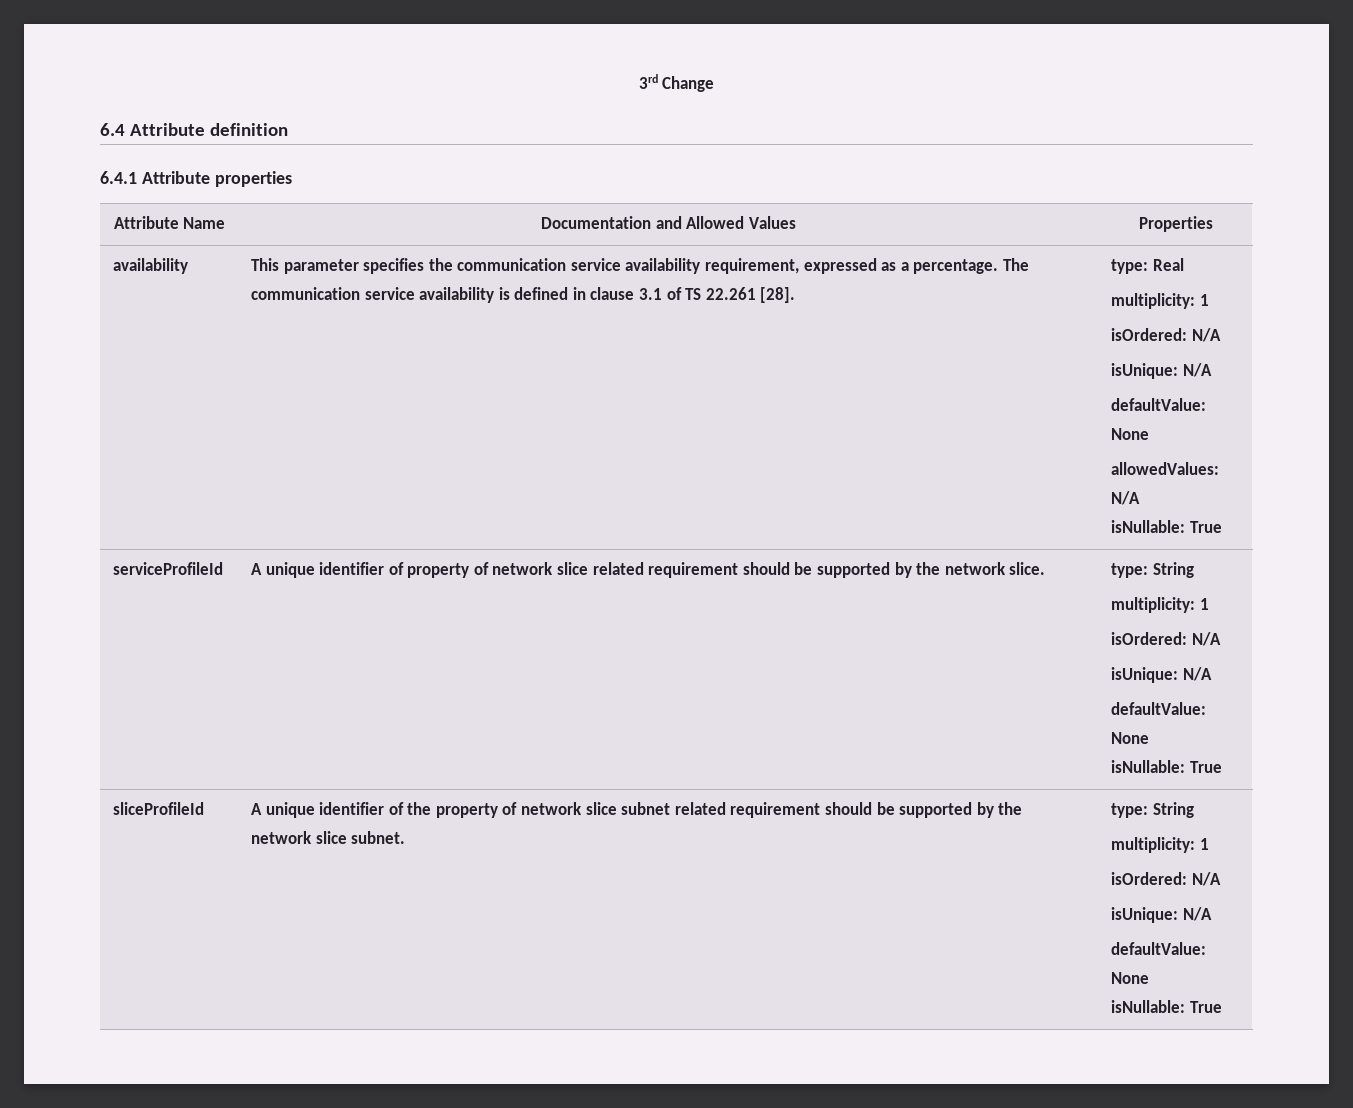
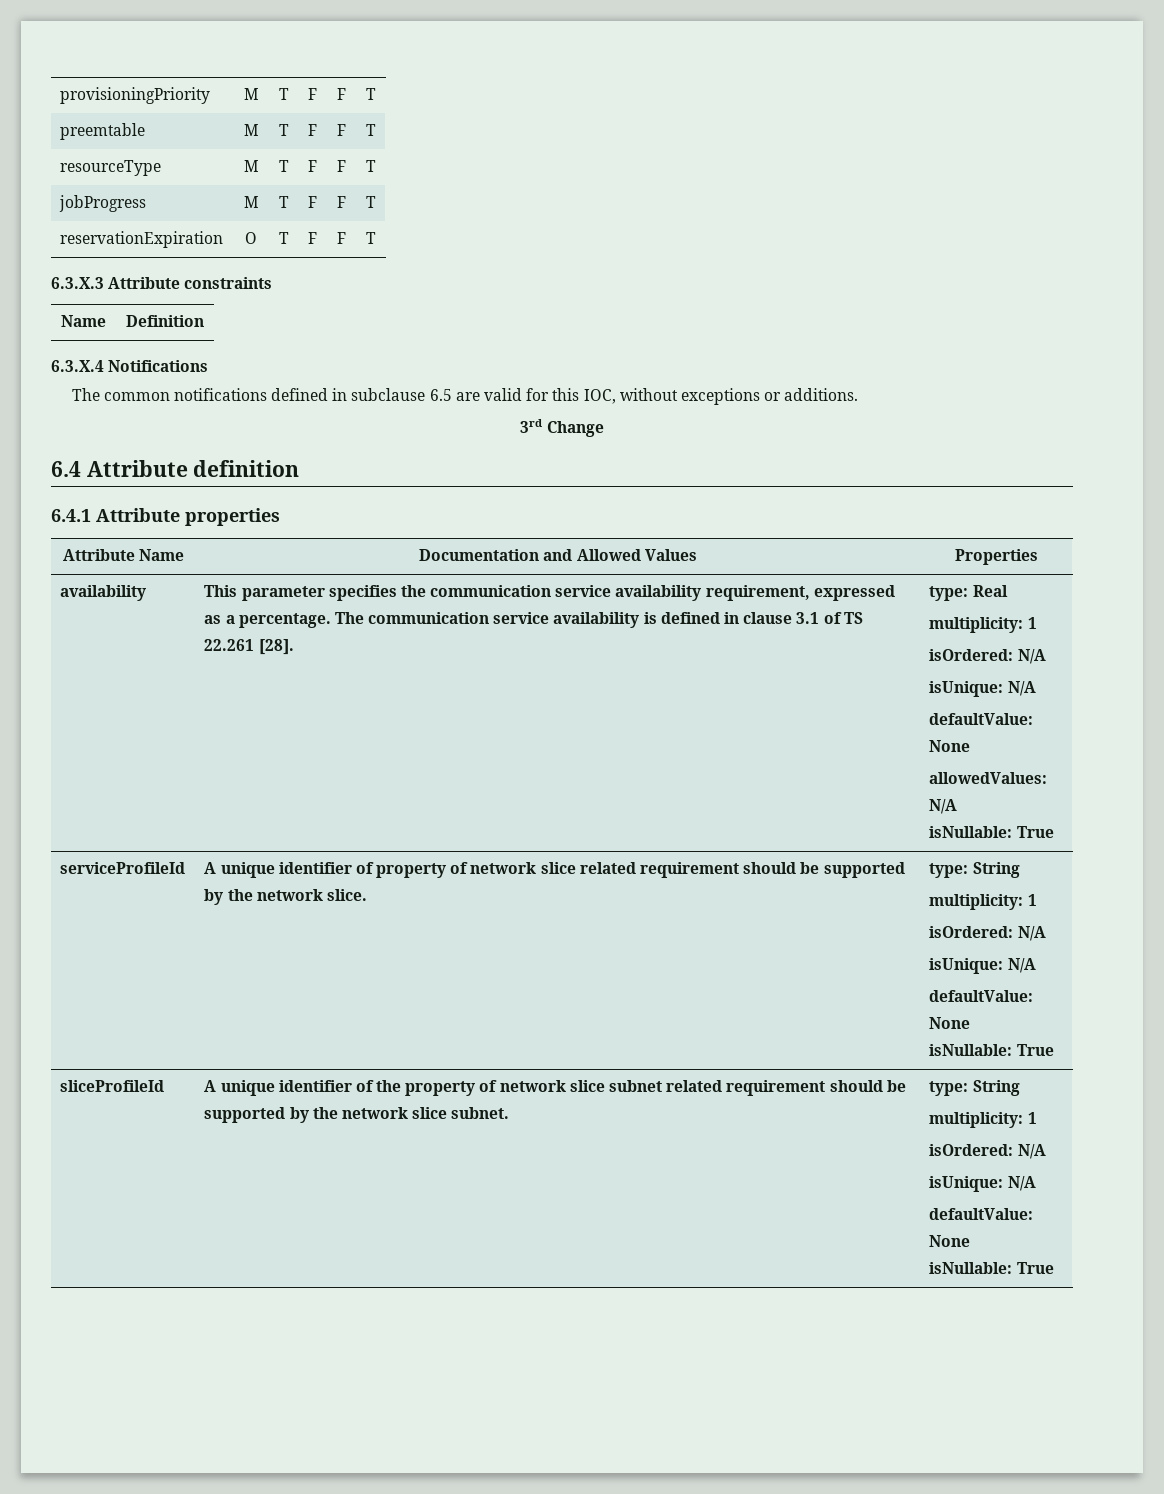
(638, 81) none -> [60,87,211,104] [243,88,259,100] [278,88,289,100] [308,88,317,100] [336,88,346,100] [365,88,376,100] [60,123,146,140] [243,124,259,136] [278,124,289,136] [308,124,317,136] [336,124,346,136] [365,124,376,136] [60,160,162,176] [243,160,259,172] [278,160,289,172] [308,160,317,172] [336,160,346,172] [365,160,376,172] [59,195,147,212] [243,196,259,208] [278,196,289,208] [308,196,317,208] [336,196,346,208] [365,196,376,208] [60,231,224,248] [245,232,257,244] [278,232,289,244] [308,232,317,244] [336,232,346,244] [365,232,376,244] [51,277,273,289] [61,315,106,327] [125,315,204,327] [51,360,209,372] [71,388,859,405] provisioningPriority | M | T | F | F | T // preemtable | M | T | F | F | T // resourceType | M | T | F | F | T // jobProgress | M | T | F | F | T // reservationExpiration | O | T | F | F | T // 6.3.X.3 Attribute constraints // Name | Definition // 6.3.X.4 Notifications // The common notifications defined in subclause 6.5 are valid for this IOC, without exceptions or additions. //

